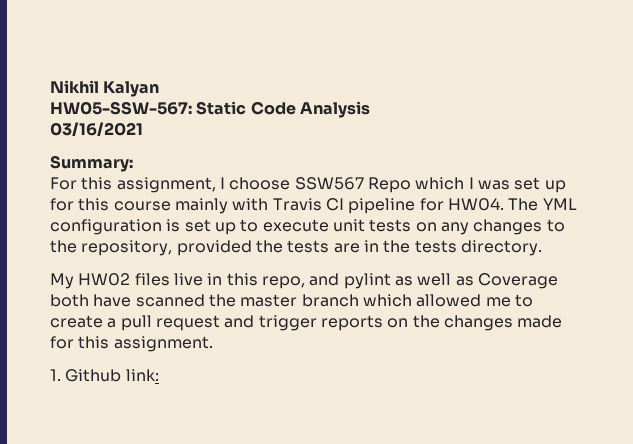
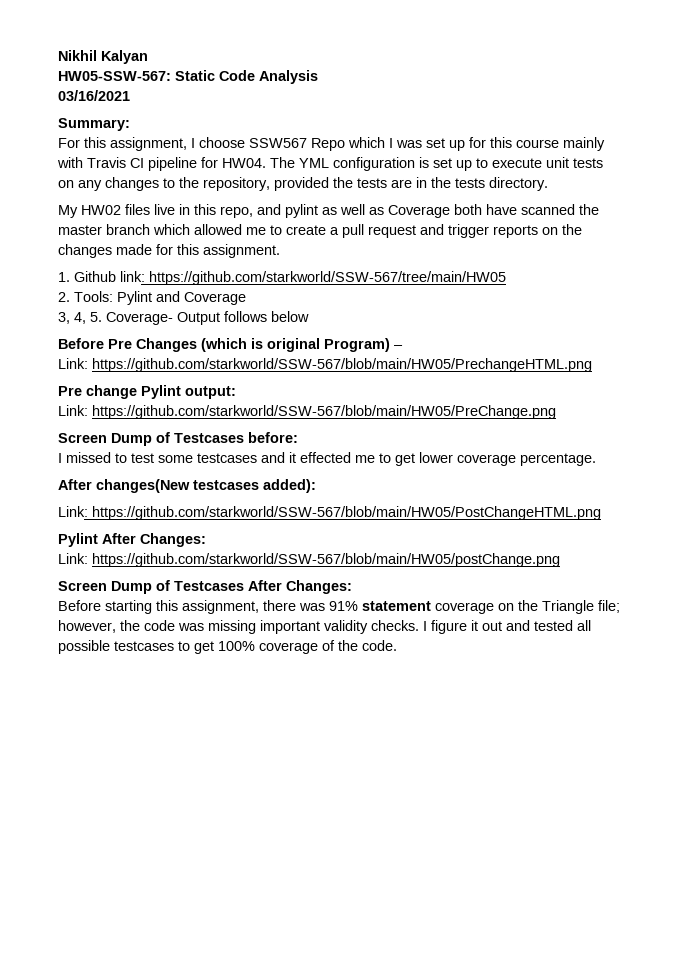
(159, 375) none -> [149,271,506,285] [58,291,246,305] [58,311,309,325] [58,338,403,352] [58,358,592,372] [58,385,236,399] [58,405,556,419] [58,432,298,446] [58,452,596,466] [58,479,316,493] [58,506,601,520] [58,533,206,547] [58,553,560,567] [58,580,352,594] [58,600,620,614] [58,620,591,634] [58,640,397,654] https://github.com/starkworld/SSW-567/tree/main/HW05 // 2. Tools: Pylint and Coverage // 3, 4, 5. Coverage- Output follows below // Before Pre Changes (which is original Program) – // Link: https://github.com/starkworld/SSW-567/blob/main/HW05/PrechangeHTML.png // Pre change Pylint output: // Link: https://github.com/starkworld/SSW-567/blob/main/HW05/PreChange.png // Screen Dump of Testcases before: // I missed to test some testcases and it effected me to get lower coverage percentage. // After changes(New testcases added): // Link: https://github.com/starkworld/SSW-567/blob/main/HW05/PostChangeHTML.png // Pylint After Changes: // Link: https://github.com/starkworld/SSW-567/blob/main/HW05/postChange.png // Screen Dump of Testcases After Changes: // Before starting this assignment, there was 91% statement coverage on the Triangle file; however, the code was missing important validity checks. I figure it out and tested all possible testcases to get 100% coverage of the code.

